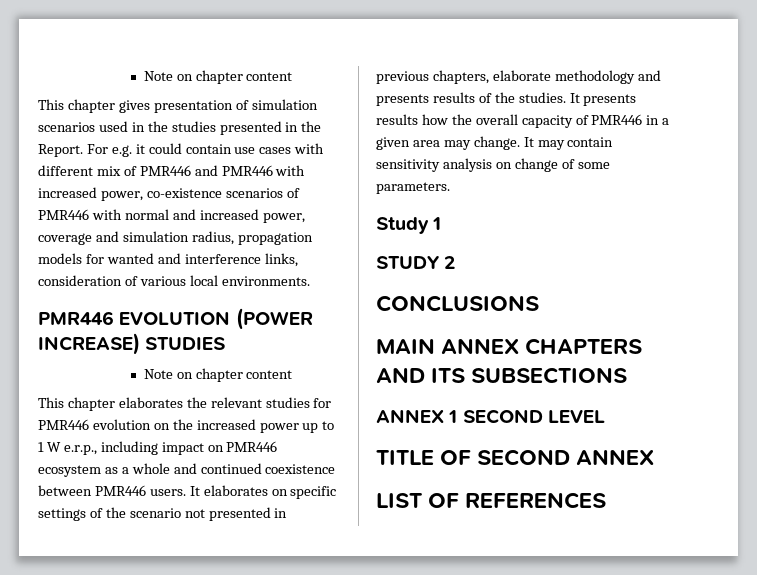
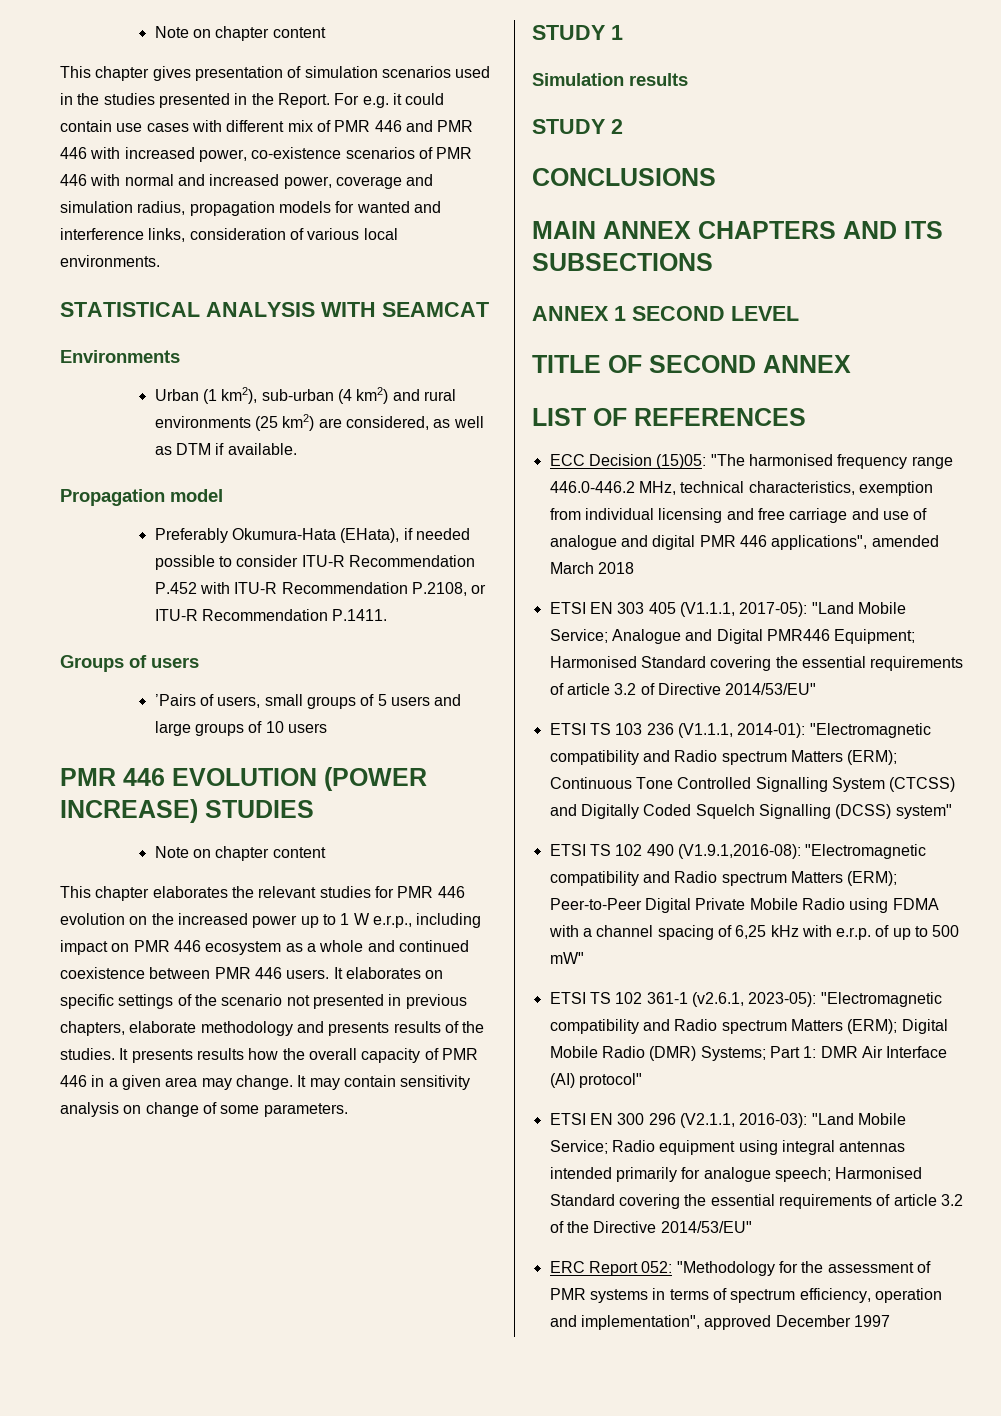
[139,165,273,176] PMR446 and PMR446 -> [334,120,474,132] [60,147,87,159] PMR 446 and PMR 446
[38,209,89,220] PMR446 -> [436,147,473,159] [60,174,87,186] PMR 446
[38,311,114,325] PMR446 -> [60,302,489,317] [60,350,180,363] [154,387,457,404] [154,414,484,431] [154,443,297,455] [60,489,223,506] [154,528,471,543] [154,555,476,570] [154,582,487,596] [154,609,388,621] [60,655,199,672] [154,694,462,709] [154,721,328,736] [60,768,165,786] STATISTICAL ANALYSIS WITH SEAMCAT // Environments // Urban (1 km2), sub-urban (4 km2) and rural environments (25 km2) are considered, as well as DTM if available. // Propagation model // Preferably Okumura-Hata (EHata), if needed possible to consider ITU-R Recommendation P.452 with ITU-R Recommendation P.2108, or ITU-R Recommendation P.1411. // Groups of users // ’Pairs of users, small groups of 5 users and large groups of 10 users // PMR 446
[38,419,89,430] PMR446 -> [397,886,465,898] PMR 446
[226,441,278,452] PMR446 -> [133,940,201,952] PMR 446
[94,485,146,496] PMR446 -> [214,967,282,979] PMR 446
[591,114,643,125] PMR446 -> [441,1048,478,1060] [60,1075,87,1087] PMR 446
[376,217,442,234] Study 1 -> [532,25,623,40] [532,73,688,86] STUDY 1 // Simulation results
(607, 500) none -> [549,454,953,469] [549,481,933,496] [549,508,928,523] [549,535,939,550] [549,562,634,574] [549,602,906,617] [549,629,916,644] [549,656,964,671] [549,683,817,695] [549,723,931,738] [549,750,898,765] [549,777,956,792] [549,804,952,819] [549,844,927,859] [549,871,898,886] [549,898,939,913] [548,925,960,940] [549,952,584,964] [549,992,942,1007] [549,1019,948,1034] [549,1046,948,1061] [549,1073,642,1088] [549,1113,906,1128] [549,1140,906,1155] [549,1167,923,1182] [549,1194,963,1209] [549,1221,752,1233] [549,1261,931,1276] [549,1288,942,1303] [549,1315,890,1330] // ECC Decision (15)05: "The harmonised frequency range 446.0-446.2 MHz, technical characteristics, exemption from individual licensing and free carriage and use of analogue and digital PMR 446 applications", amended March 2018 // ETSI EN 303 405 (V1.1.1, 2017-05): "Land Mobile Service; Analogue and Digital PMR446 Equipment; Harmonised Standard covering the essential requirements of article 3.2 of Directive 2014/53/EU" // ETSI TS 103 236 (V1.1.1, 2014-01): "Electromagnetic compatibility and Radio spectrum Matters (ERM); Continuous Tone Controlled Signalling System (CTCSS) and Digitally Coded Squelch Signalling (DCSS) system" // ETSI TS 102 490 (V1.9.1,2016-08): "Electromagnetic compatibility and Radio spectrum Matters (ERM); Peer-to-Peer Digital Private Mobile Radio using FDMA with a channel spacing of 6,25 kHz with e.r.p. of up to 500 mW" // ETSI TS 102 361-1 (v2.6.1, 2023-05): "Electromagnetic compatibility and Radio spectrum Matters (ERM); Digital Mobile Radio (DMR) Systems; Part 1: DMR Air Interface (AI) protocol" // ETSI EN 300 296 (V2.1.1, 2016-03): "Land Mobile Service; Radio equipment using integral antennas intended primarily for analogue speech; Harmonised Standard covering the essential requirements of article 3.2 of the Directive 2014/53/EU" // ERC Report 052: "Methodology for the assessment of PMR systems in terms of spectrum efficiency, operation and implementation", approved December 1997

